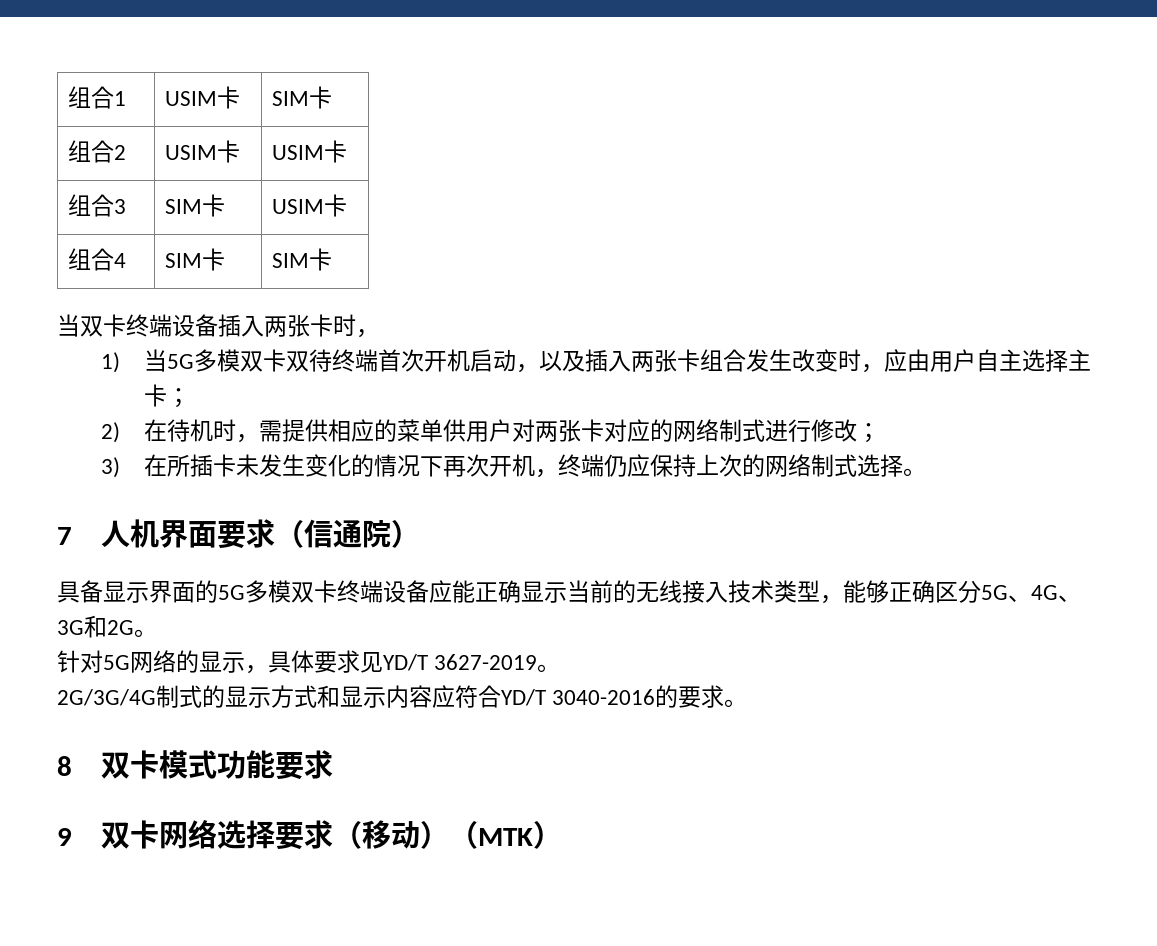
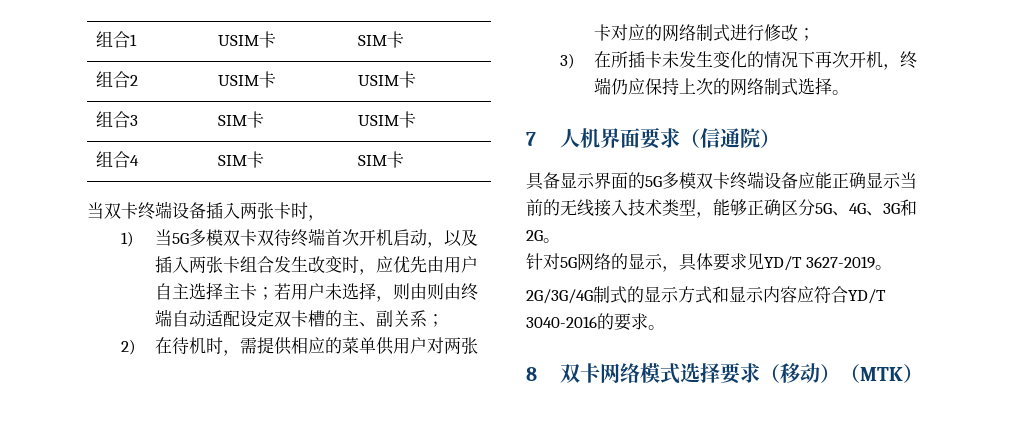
(908, 360) none -> [392,256,427,273] 优先
(191, 398) none -> [273,282,478,302] [154,309,444,327] 若用户未选择，则由则由终端自动适配设定双卡槽的主、副关系；
[158,750,333,780] [57,820,217,849] 模式功能要求 // 9双卡网络 -> [599,363,680,384] 网络模式

